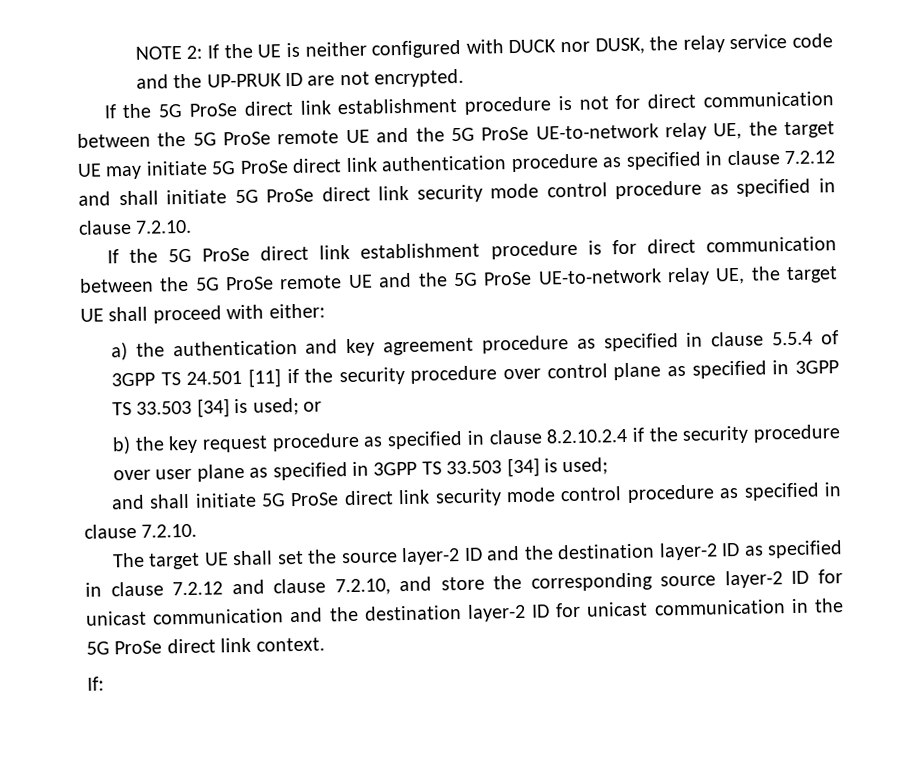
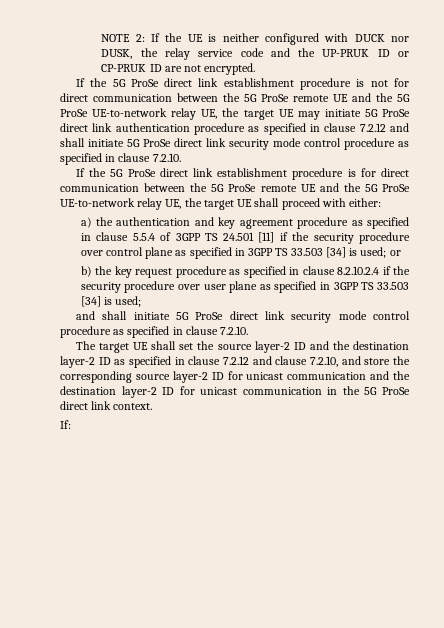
(304, 79) none -> [398,51,409,57] [101,64,162,72] or CP-PRUK ID

